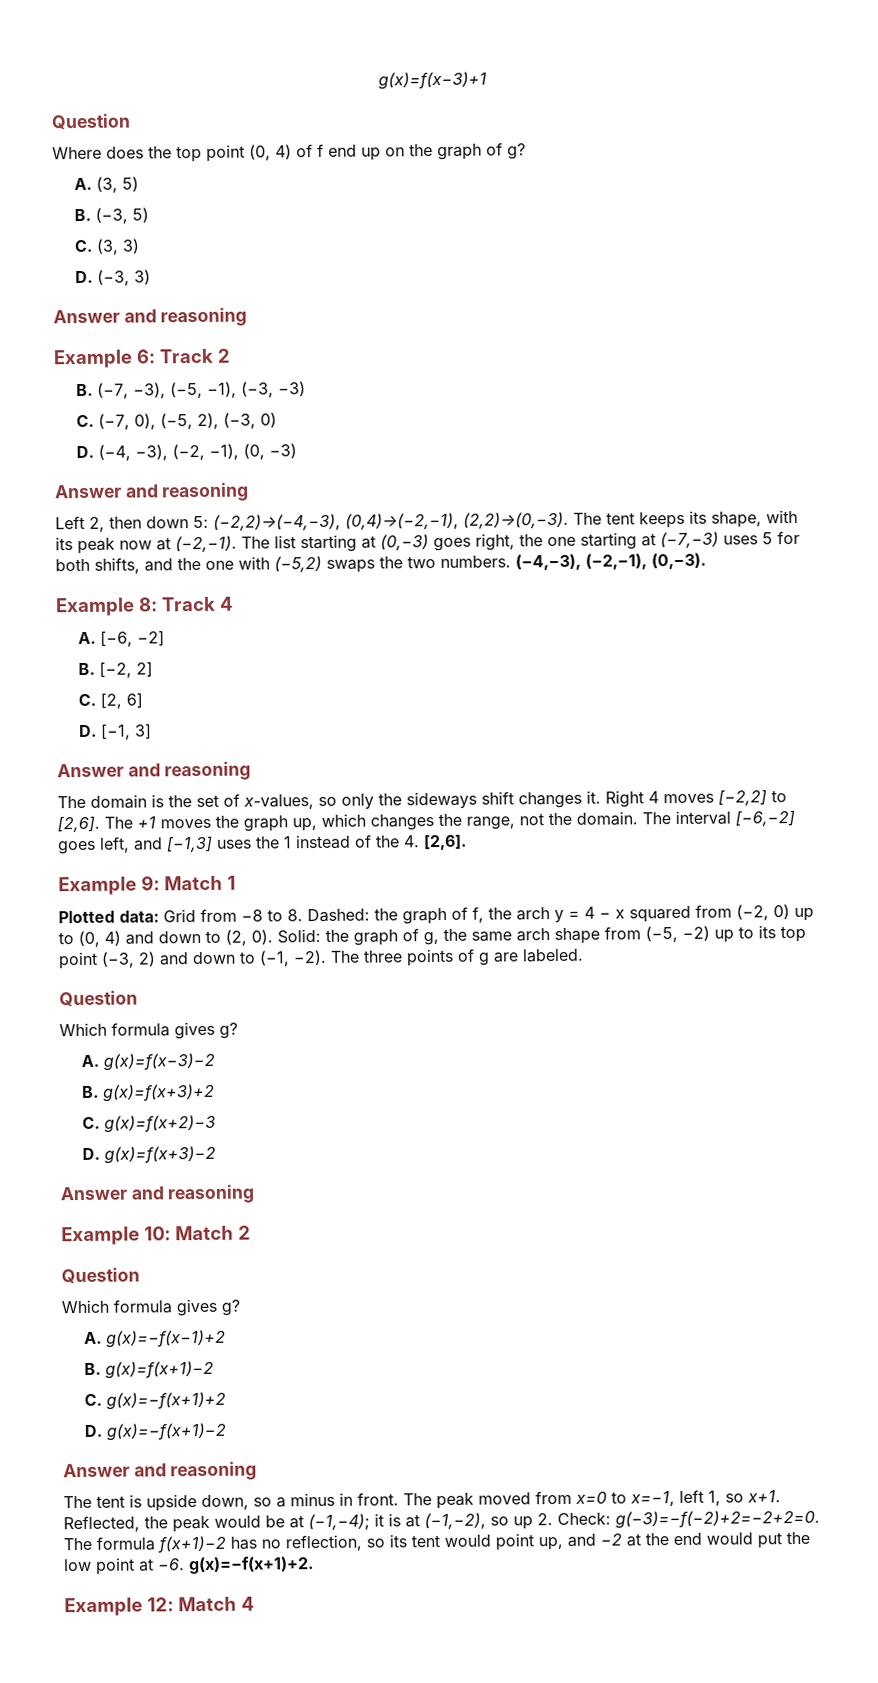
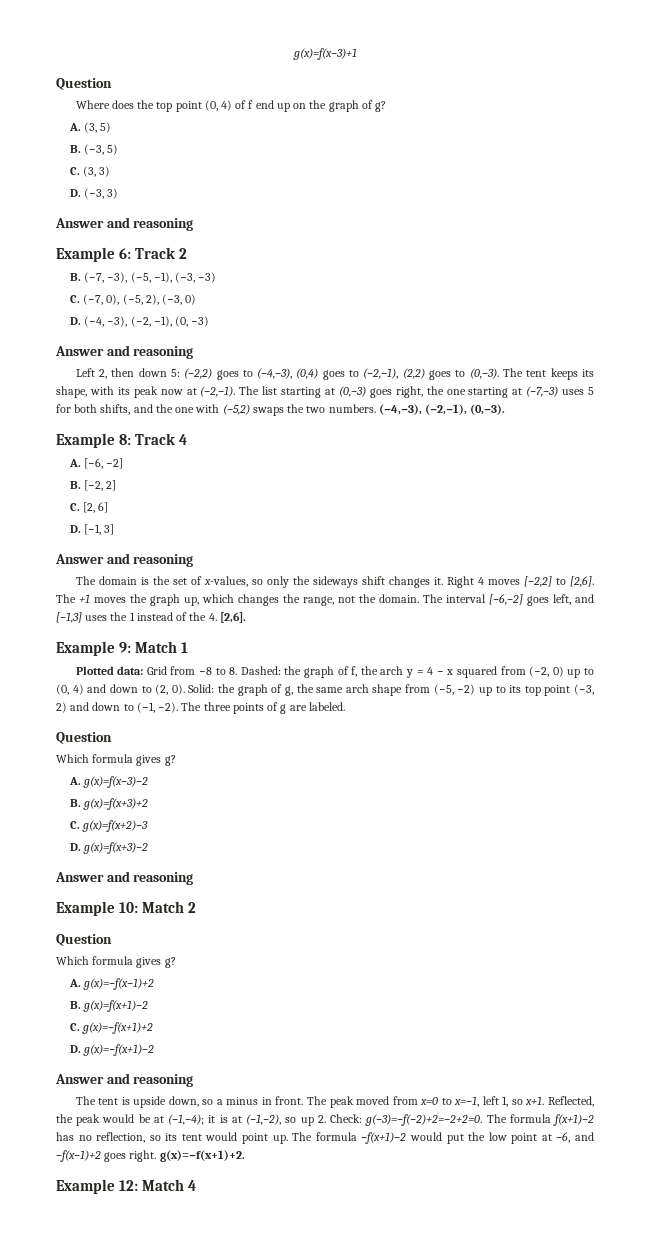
[213,511,569,531] (−2,2)→(−4,−3), (0,4)→(−2,−1), (2,2)→(0,−3). -> [184,368,499,380] (−2,2) goes to (−4,−3), (0,4) goes to (−2,−1), (2,2) goes to (0,−3).
[538,1532,702,1551] up, and −2 at the end -> [272,1132,407,1144] up. The formula −f(x+1)−2
[157,1558,185,1571] −6. -> [556,1132,594,1143] [56,1150,157,1162] −6, and −f(x−1)+2 goes right.

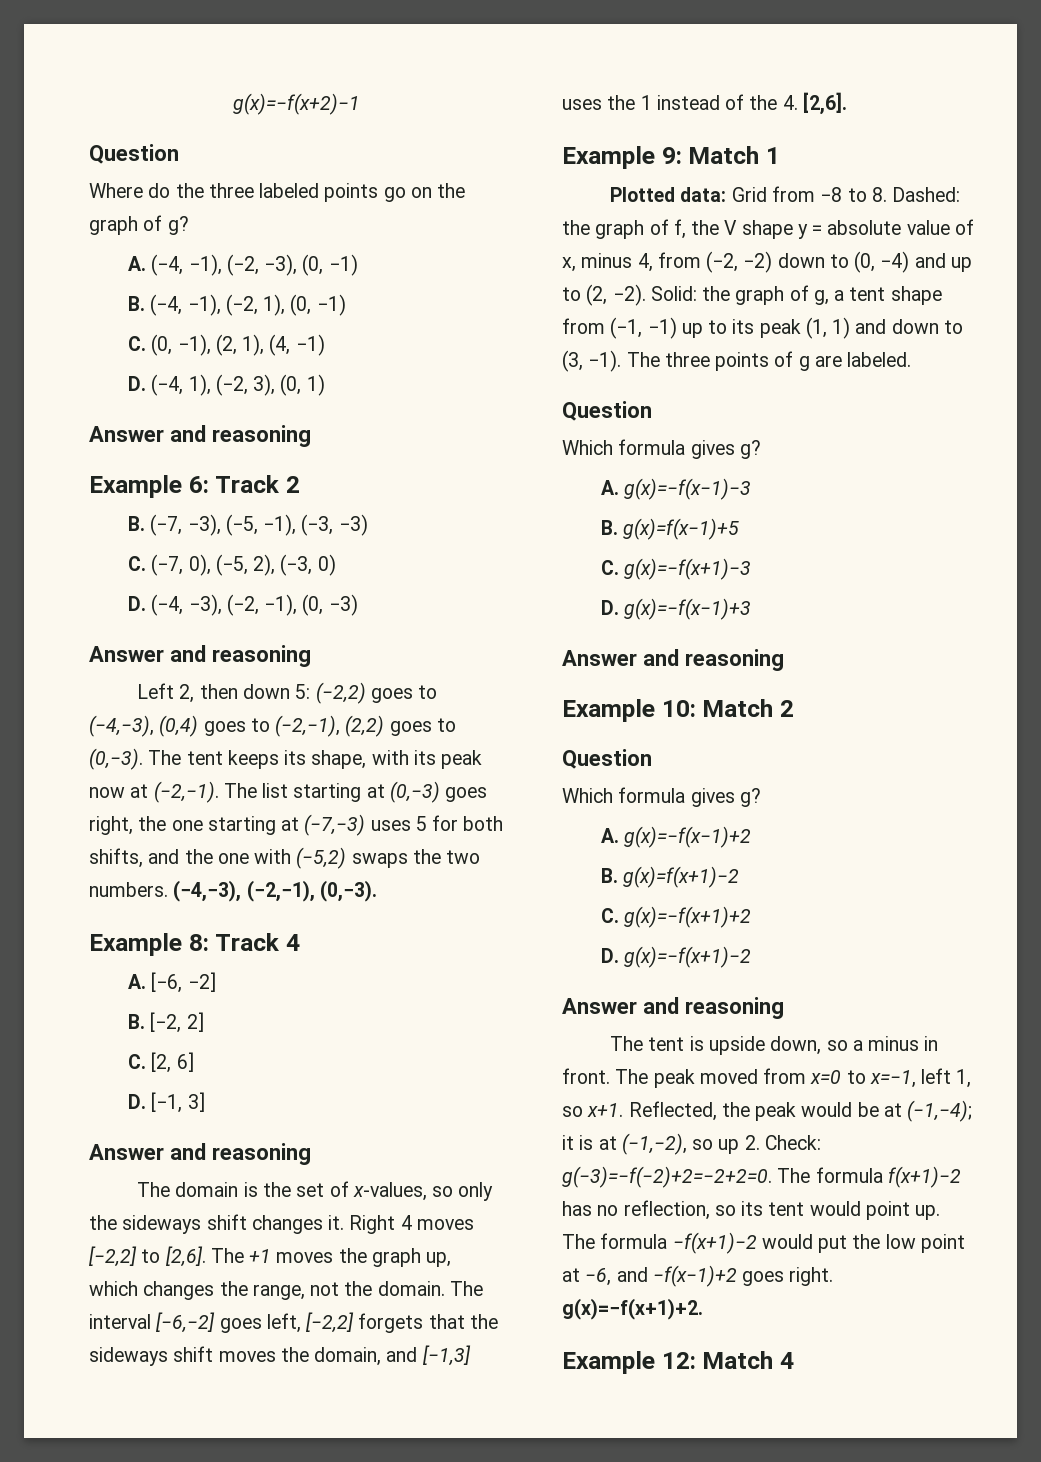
[292,48,357,60] g(x)=f(x−3)+1 -> [233,93,360,115] g(x)=−f(x+2)−1
[111,100,290,112] does the top point (0, 4) of f end up -> [148,183,406,202] do the three labeled points go
[84,122,112,133] [69,144,119,155] [69,166,111,177] [69,188,119,199] (3, 5) // B. (−3, 5) // C. (3, 3) // D. (−3, 3) -> [151,254,358,276] [127,294,346,316] [127,334,325,356] [127,374,325,396] (−4, −1), (−2, −3), (0, −1) // B. (−4, −1), (−2, 1), (0, −1) // C. (0, −1), (2, 1), (4, −1) // D. (−4, 1), (−2, 3), (0, 1)
(571, 599) none -> [305,1312,498,1333] [89,1346,382,1366] [−2,2] forgets that the sideways shift moves the domain,
[380,666,595,678] [56,684,185,695] arch y = 4 − x squared from (−2, 0) up to (0, 4) and down to (2, 0). -> [724,219,974,239] [562,251,972,273] [562,284,646,306] V shape y = absolute value of x, minus 4, from (−2, −2) down to (0, −4) and up to (2, −2).
[296,684,594,696] [56,702,179,713] the same arch shape from (−5, −2) up to its top point (−3, 2) and down to (−1, −2). -> [834,286,942,305] [562,317,963,339] [562,350,622,372] a tent shape from (−1, −1) up to its peak (1, 1) and down to (3, −1).
[83,776,149,788] [69,798,149,810] [69,820,149,832] [69,842,149,854] g(x)=f(x−3)−2 // B. g(x)=f(x+3)+2 // C. g(x)=f(x+2)−3 // D. g(x)=f(x+3)−2 -> [624,478,752,500] [600,518,740,540] [600,558,752,580] [600,598,752,620] g(x)=−f(x−1)−3 // B. g(x)=f(x−1)+5 // C. g(x)=−f(x+1)−3 // D. g(x)=−f(x−1)+3

